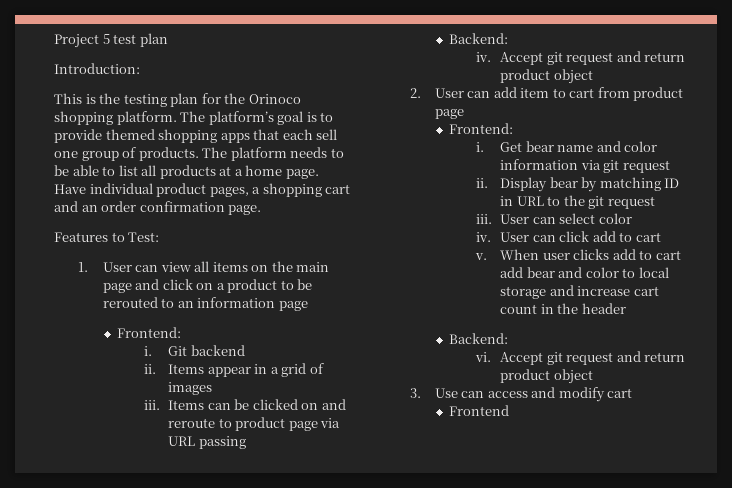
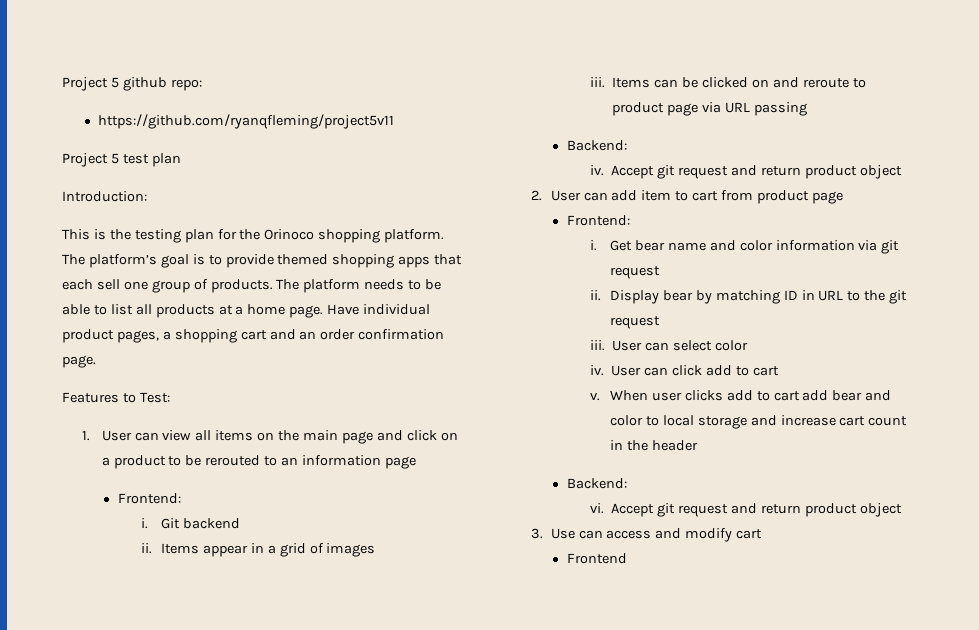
[54,34,110,48] Project 5 -> [62,77,202,91] [97,114,394,129] [62,153,119,167] Project 5 github repo: // https://github.com/ryanqfleming/project5v11 // Project 5

